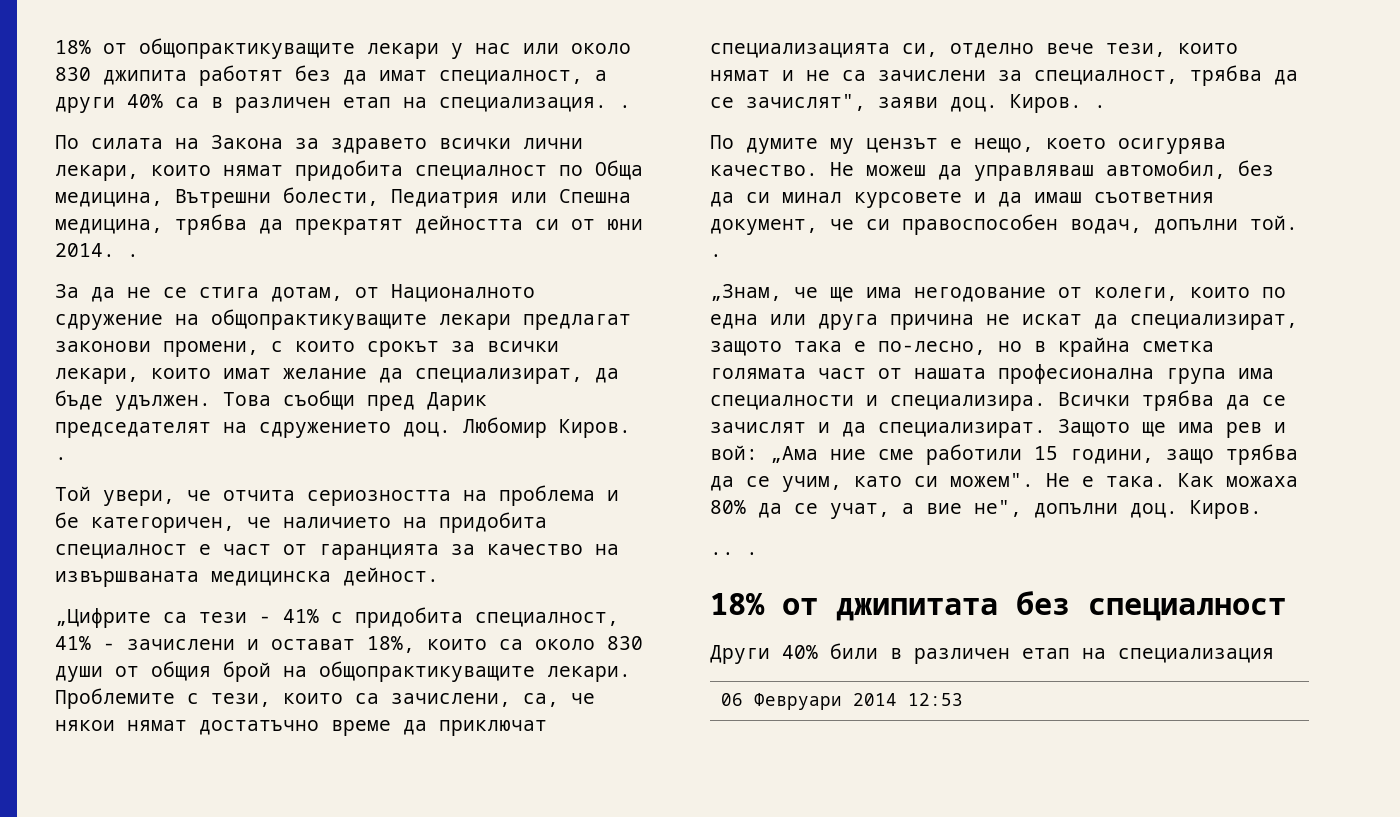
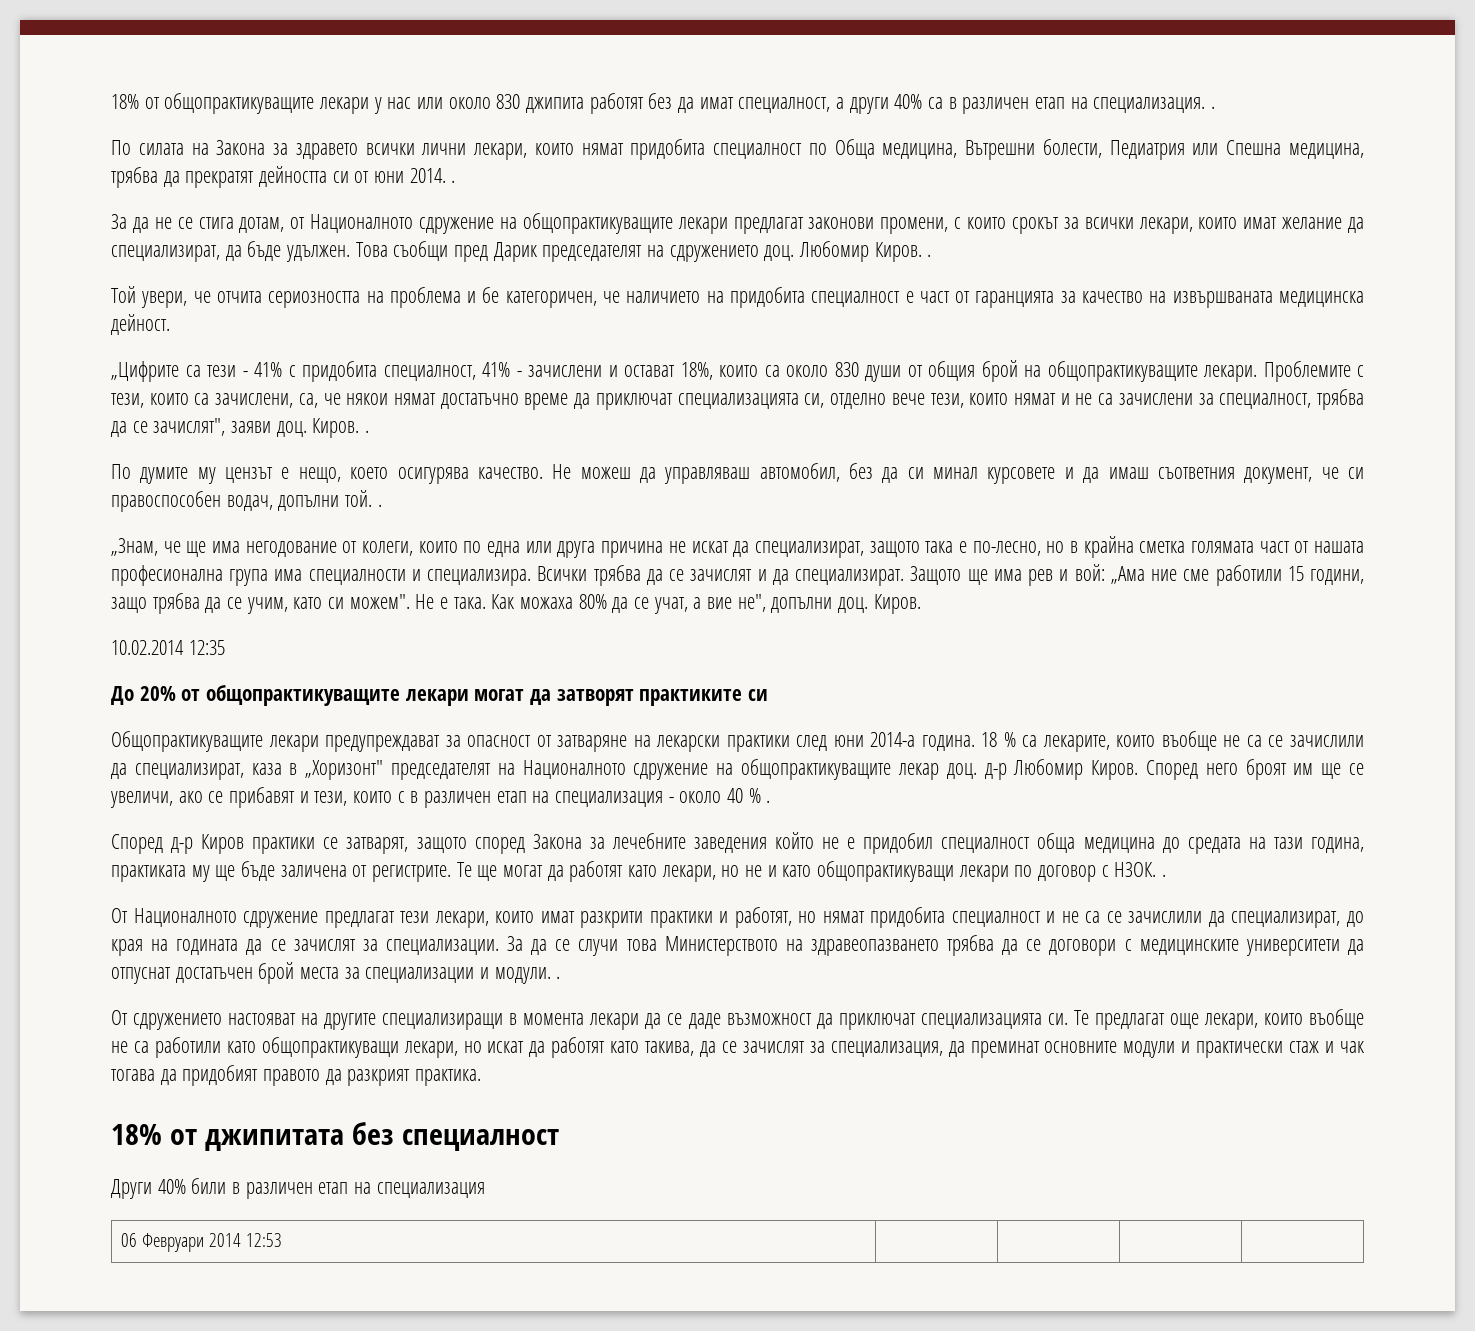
[710,552,758,555] .. . -> [111,640,225,655] [111,685,769,706] [111,731,1364,752] [111,759,1365,780] [110,787,771,808] [111,832,1365,854] [111,861,1167,882] [111,907,1364,928] [111,935,1365,956] [111,962,561,984] [111,1009,1364,1030] [111,1037,1364,1058] [111,1065,482,1086] 10.02.2014 12:35 // До 20% от общопрактикуващите лекари могат да затворят практиките си // Общопрактикуващите лекари предупреждават за опасност от затваряне на лекарски практики след юни 2014-а година. 18 % са лекарите, които въобще не са се зачислили да специализират, каза в „Хоризонт" председателят на Националното сдружение на общопрактикуващите лекар доц. д-р Любомир Киров. Според него броят им ще се увеличи, ако се прибавят и тези, които с в различен етап на специализация - около 40 % . // Според д-р Киров практики се затварят, защото според Закона за лечебните заведения който не е придобил специалност обща медицина до средата на тази година, практиката му ще бъде заличена от регистрите. Те ще могат да работят като лекари, но не и като общопрактикуващи лекари по договор с НЗОК. . // От Националното сдружение предлагат тези лекари, които имат разкрити практики и работят, но нямат придобита специалност и не са се зачислили да специализират, до края на годината да се зачислят за специализации. За да се случи това Министерството на здравеопазването трябва да се договори с медицинските университети да отпуснат достатъчен брой места за специализации и модули. . // От сдружението настояват на другите специализиращи в момента лекари да се даде възможност да приключат специализацията си. Те предлагат още лекари, които въобще не са работили като общопрактикуващи лекари, но искат да работят като такива, да се зачислят за специализация, да преминат основните модули и практически стаж и чак тогава да придобият правото да разкрият практика.

